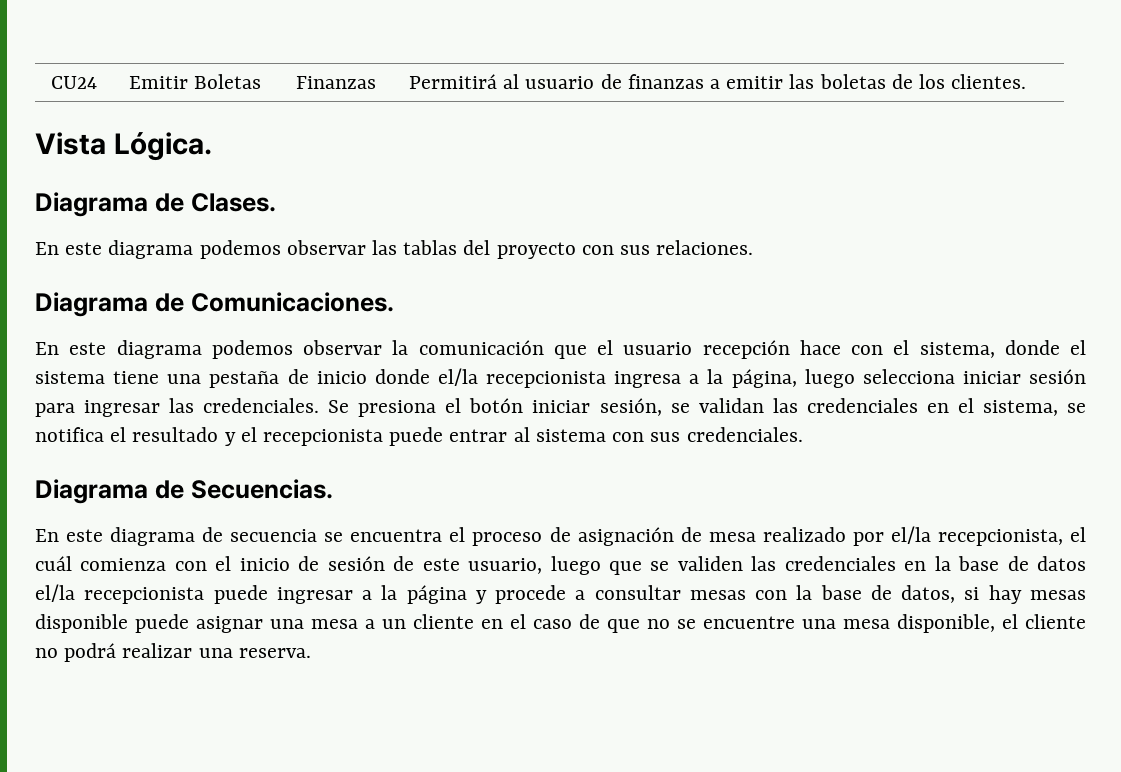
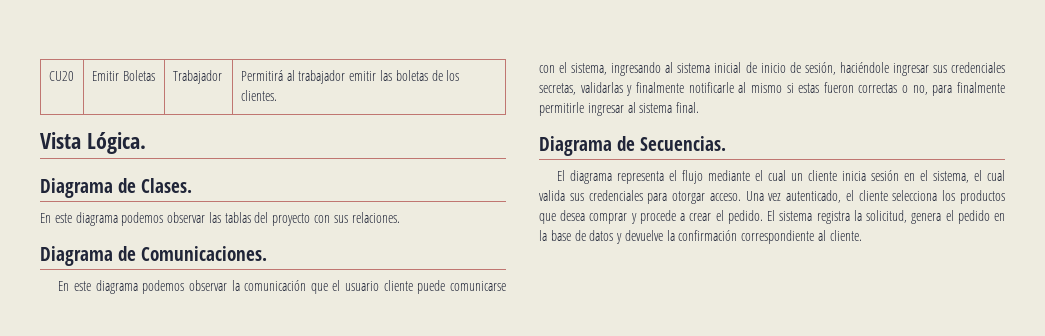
[50,76,97,89] CU24 -> [48,71,74,81] CU20
[295,76,376,89] Finanzas -> [172,70,222,84] Trabajador
[525,74,720,89] usuario de finanzas a -> [298,70,346,84] trabajador
[702,340,1086,359] [35,368,1086,388] [35,398,1086,417] [35,427,803,446] [35,479,333,504] [35,526,1086,546] [35,556,896,575] recepción hace con el sistema, donde el sistema tiene una pestaña de inicio donde el/la recepcionista ingresa a la página, luego selecciona iniciar sesión para ingresar las credenciales. Se presiona el botón iniciar sesión, se validan las credenciales en el sistema, se notifica el resultado y el recepcionista puede entrar al sistema con sus credenciales. // Diagrama de Secuencias. // En este diagrama de secuencia se encuentra el proceso de asignación de mesa realizado por el/la recepcionista, el cuál comienza con el inicio de sesión de este usuario, luego que se validen las credenciales -> [383,280,507,294] [539,62,1005,76] [539,82,1006,96] [539,102,700,116] [539,136,727,156] [557,170,1005,184] [539,190,1005,204] [539,210,990,224] cliente puede comunicarse con el sistema, ingresando al sistema inicial de inicio de sesión, haciéndole ingresar sus credenciales secretas, validarlas y finalmente notificarle al mismo si estas fueron correctas o no, para finalmente permitirle ingresar al sistema final. // Diagrama de Secuencias. // El diagrama representa el flujo mediante el cual un cliente inicia sesión en el sistema, el cual valida sus credenciales para otorgar acceso. Una vez autenticado, el cliente selecciona los productos que desea comprar y procede a crear el pedido. El sistema registra la solicitud, genera el pedido
[35,584,1087,604] [35,614,1086,633] [35,643,311,662] el/la recepcionista puede ingresar a la página y procede a consultar mesas con la base de datos, si hay mesas disponible puede asignar una mesa a un cliente en el caso de que no se encuentre una mesa disponible, el cliente no podrá realizar una reserva. -> [616,230,862,244] y devuelve la confirmación correspondiente al cliente.

